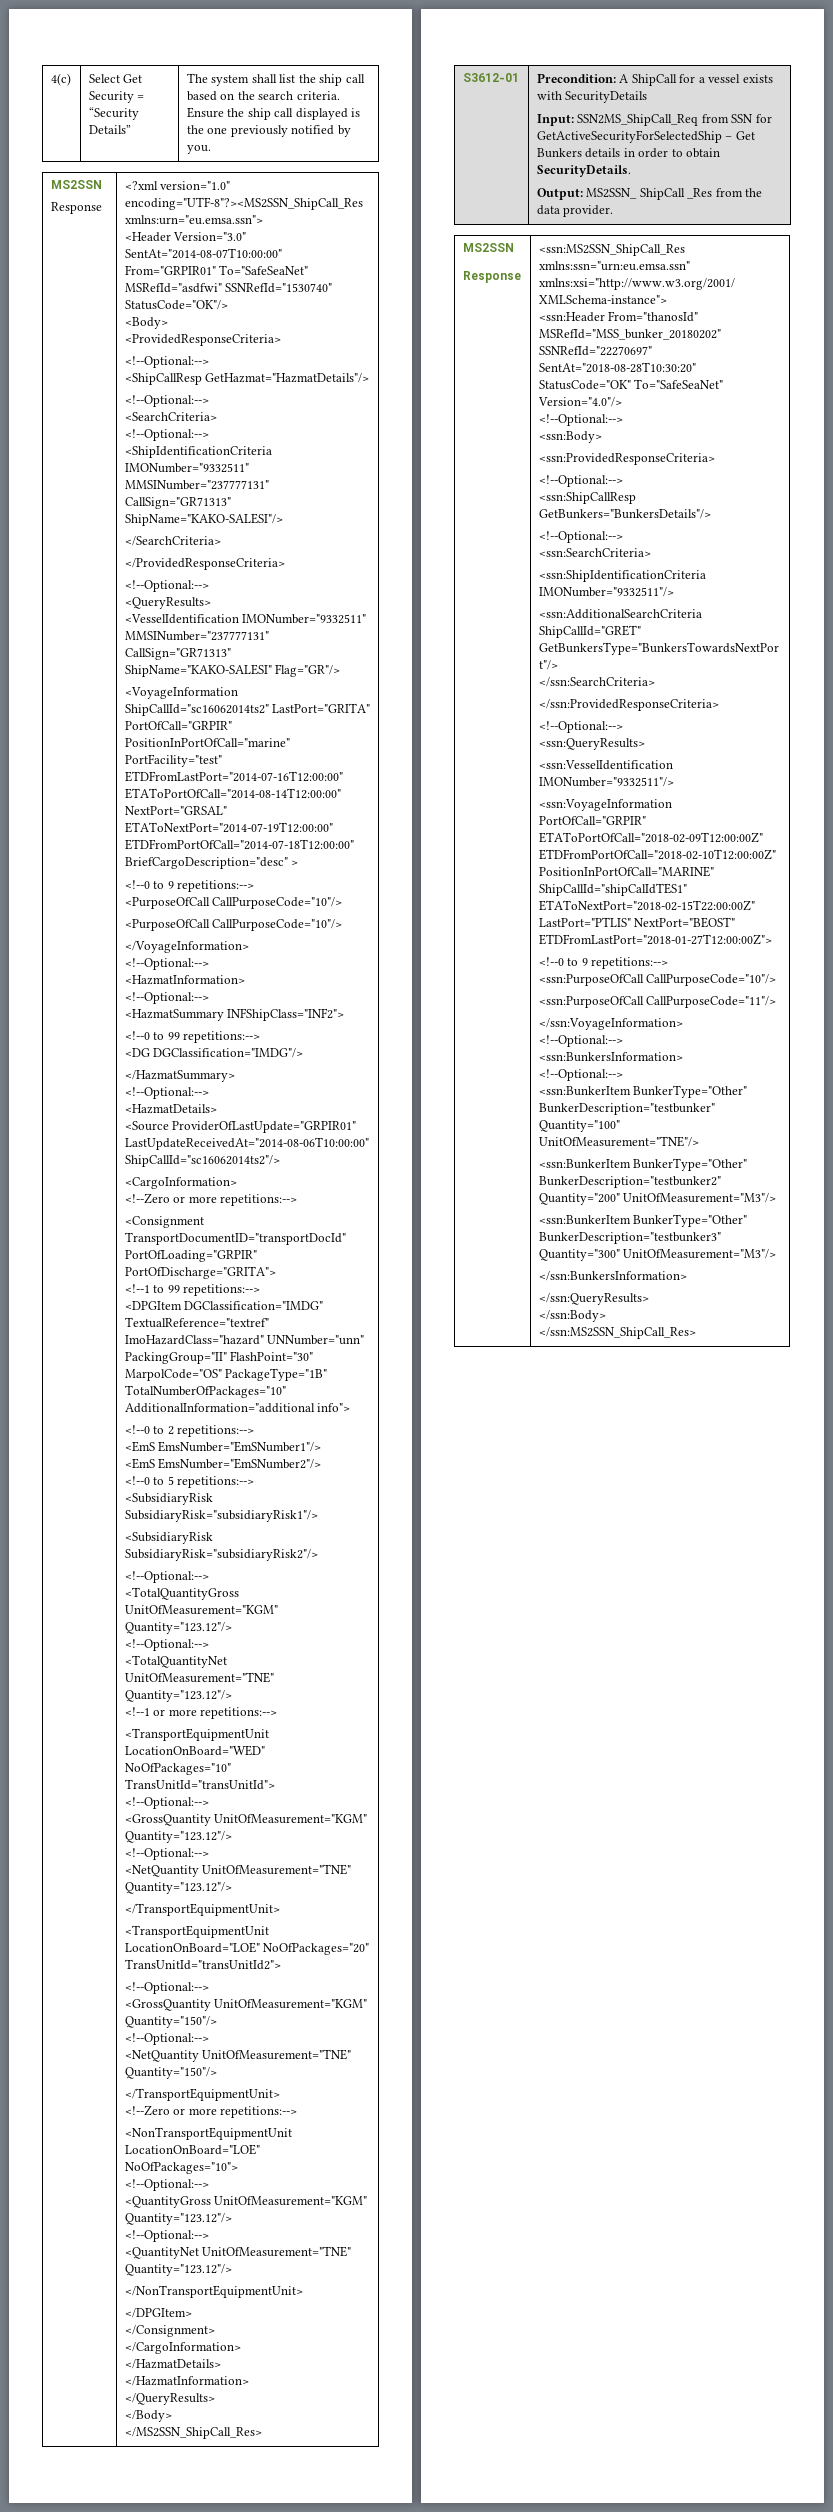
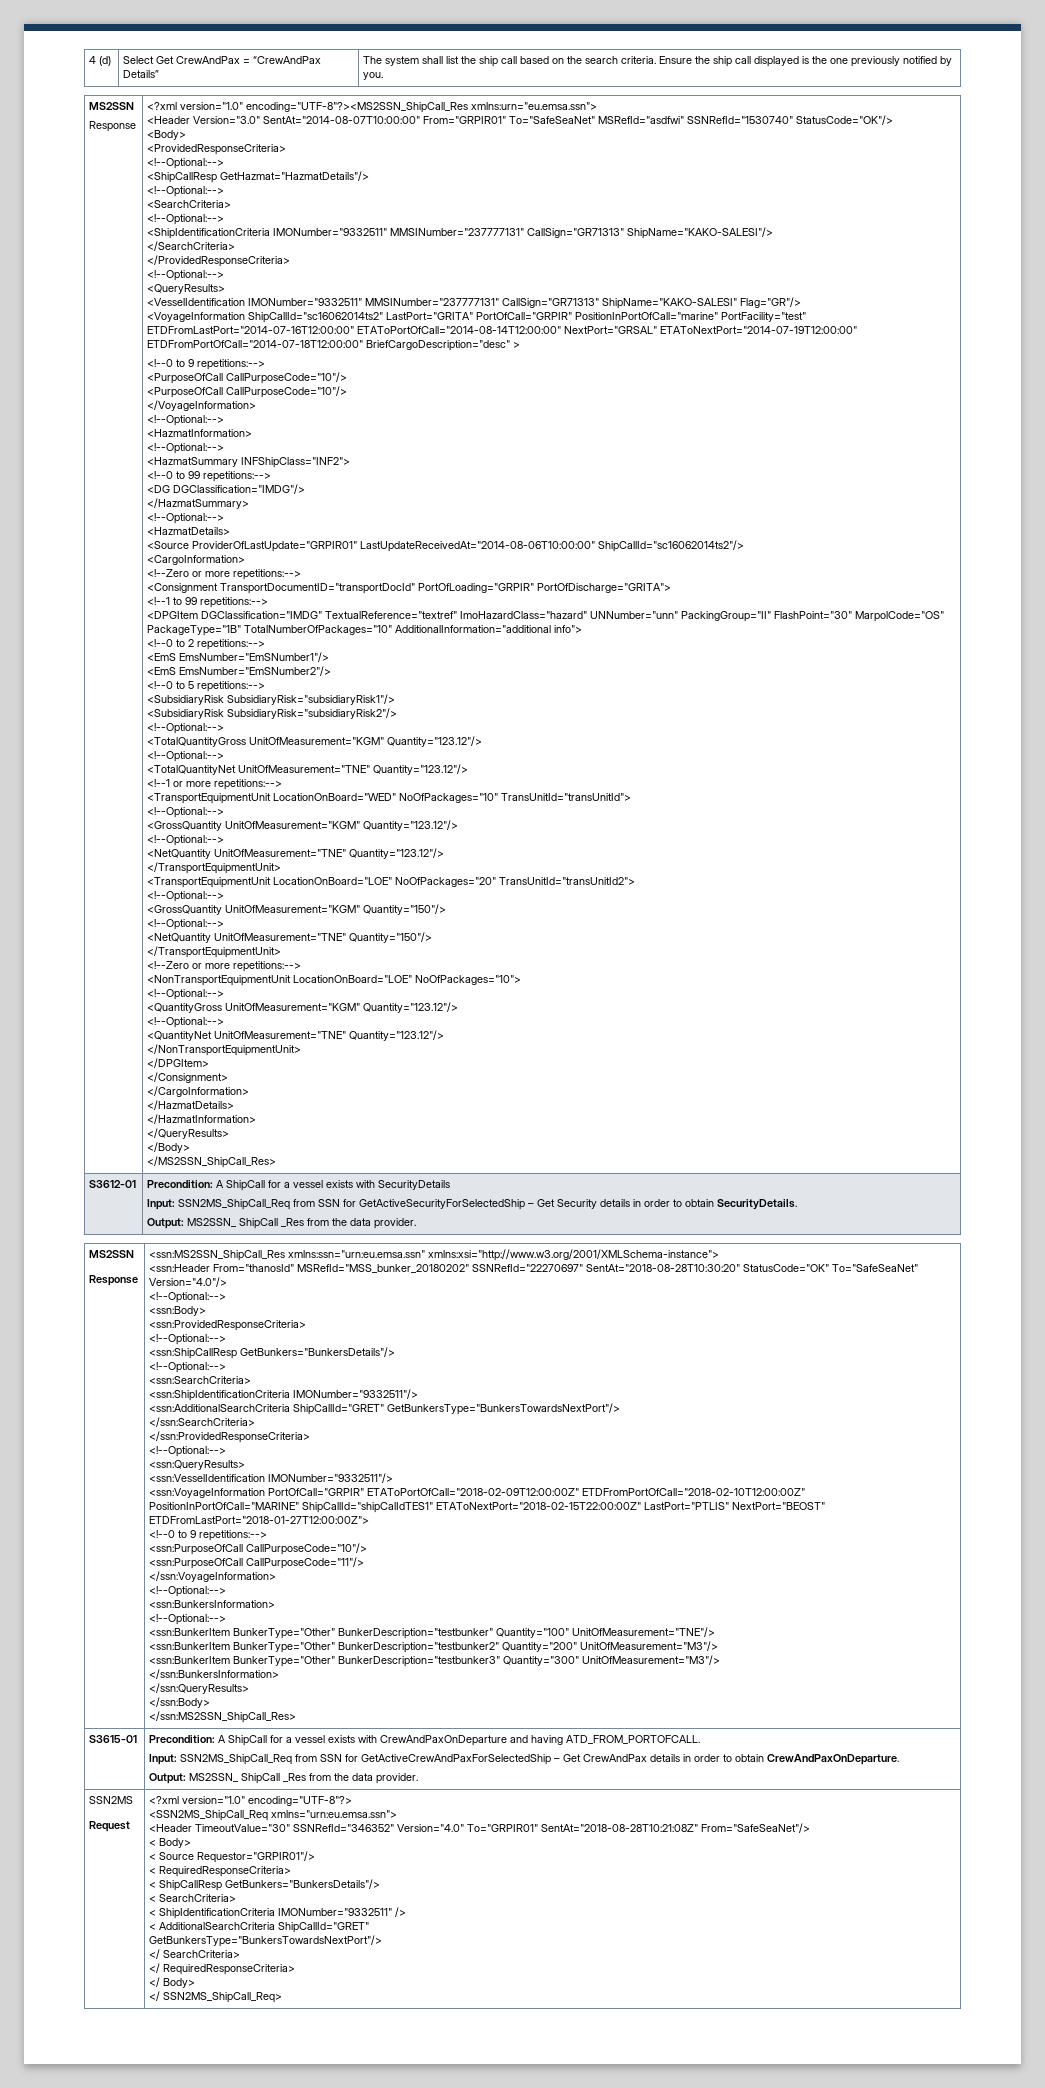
[50,73,71,86] 4(c) -> [89,56,112,66] 4 (d)
[88,91,145,103] [88,107,139,120] Security = “Security -> [176,56,322,64] CrewAndPax = “CrewAndPax
[536,148,582,158] Bunkers -> [557,1199,598,1209] Security
(696, 1333) none -> [89,1735,138,1743] [149,1735,701,1746] [149,1754,900,1765] [149,1773,419,1784] [89,1796,134,1804] [89,1821,131,1832] [149,1796,353,1806] [149,1810,398,1821] [149,1823,811,1833] [149,1838,192,1848] [149,1851,316,1863] [149,1866,292,1877] [149,1879,381,1891] [149,1894,237,1902] [149,1907,407,1919] [149,1922,370,1933] [149,1935,383,1947] [149,1949,241,1959] [149,1963,296,1975] [149,1977,196,1988] [149,1991,283,2003] // S3615-01 | Precondition: A ShipCall for a vessel exists with CrewAndPaxOnDeparture and having ATD_FROM_PORTOFCALL. // Input: SSN2MS_ShipCall_Req from SSN for GetActiveCrewAndPaxForSelectedShip – Get CrewAndPax details in order to obtain CrewAndPaxOnDeparture. // Output: MS2SSN_ ShipCall _Res from the data provider. // SSN2MS // Request | <?xml version="1.0" encoding="UTF-8"?> // <SSN2MS_ShipCall_Req xmlns="urn:eu.emsa.ssn"> // <Header TimeoutValue="30" SSNRefId="346352" Version="4.0" To="GRPIR01" SentAt="2018-08-28T10:21:08Z" From="SafeSeaNet"/> // < Body> // < Source Requestor="GRPIR01"/> // < RequiredResponseCriteria> // < ShipCallResp GetBunkers="BunkersDetails"/> // < SearchCriteria> // < ShipIdentificationCriteria IMONumber="9332511" /> // < AdditionalSearchCriteria ShipCallId="GRET" // GetBunkersType="BunkersTowardsNextPort"/> // </ SearchCriteria> // </ RequiredResponseCriteria> // </ Body> // </ SSN2MS_ShipCall_Req>

